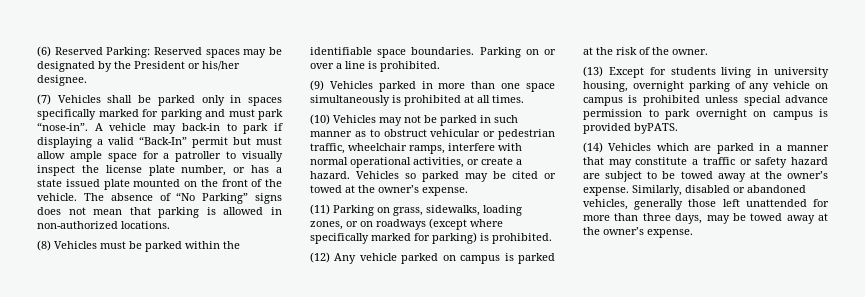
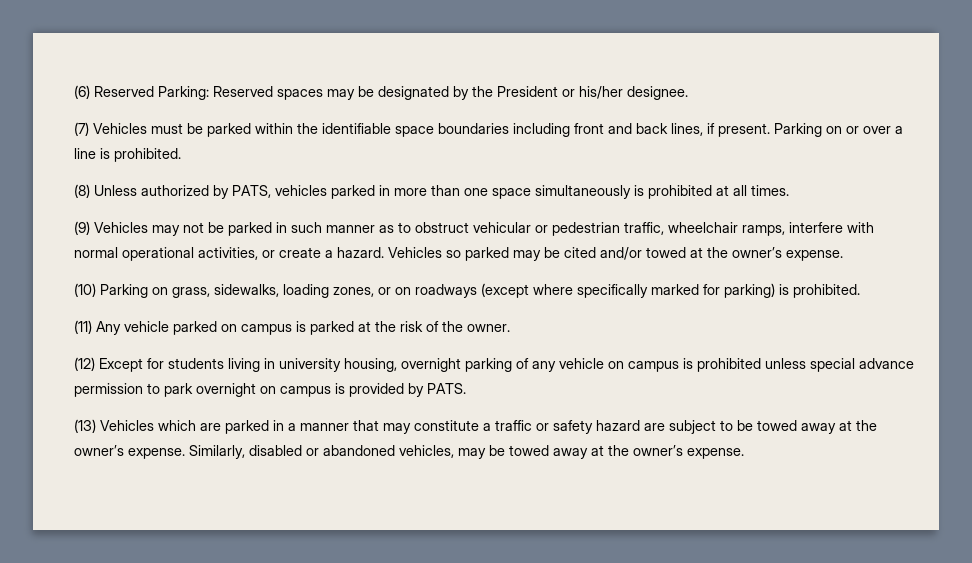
[107,95,282,106] [37,109,283,120] [37,122,283,134] [37,136,282,148] [37,151,283,162] [37,165,282,176] [37,179,282,190] [37,192,282,204] [37,207,282,218] [37,221,170,229] [37,240,97,251] shall be parked only in spaces specifically marked for parking and must park “nose-in”. A vehicle may back-in to park if displaying a valid “Back-In” permit but must allow ample space for a patroller to visually inspect the license plate number, or has a state issued plate mounted on the front of the vehicle. The absence of “No Parking” signs does not mean that parking is allowed in non-authorized locations. // (8) Vehicles -> (147, 128) none
[411,47,475,55] boundaries. -> [438,123,770,137] boundaries including front and back lines, if present.
[310,80,373,91] (9) Vehicles -> [74,184,327,199] (8) Unless authorized by PATS, vehicles
[310,114,330,125] (10) -> [74,221,90,235] (9)
[544,173,556,179] or -> [600,247,642,260] and/or
[310,204,330,215] (11) -> [74,283,96,297] (10)
[310,252,330,263] (12) -> [74,320,92,334] (11)
[583,66,603,77] (13) -> [74,357,95,371] (12)
[634,123,678,134] [583,142,603,153] byPATS. // (14) -> [408,383,466,397] [74,419,96,433] by PATS. // (13)
[634,199,829,210] [583,213,703,224] generally those left unattended for more than three days, -> (454, 451) none

